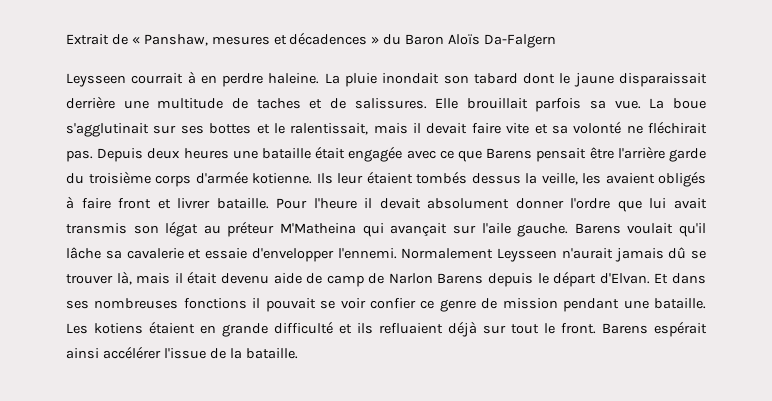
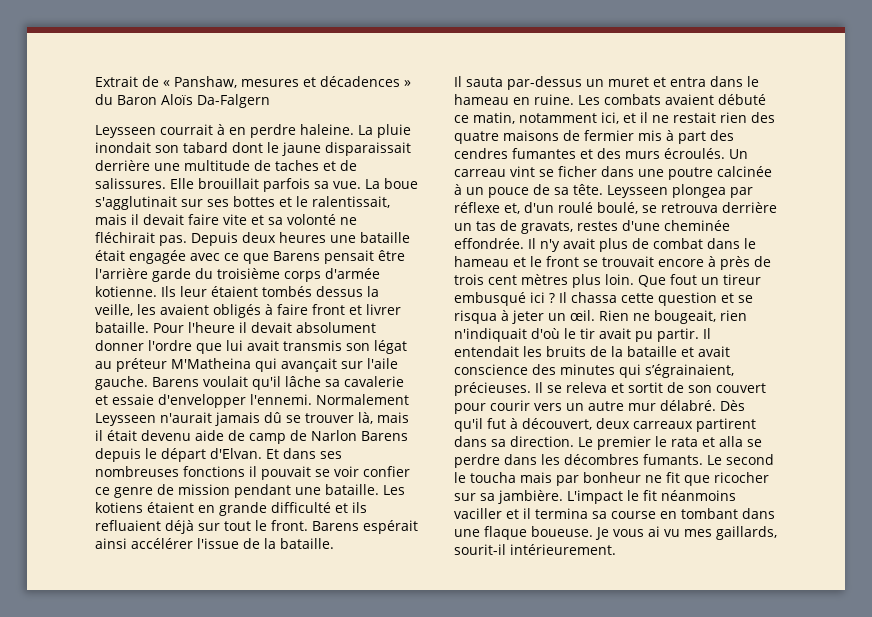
(298, 353) none -> [454,76,759,90] [454,94,766,105] [454,112,775,124] [454,130,734,144] [454,148,748,159] [454,166,772,180] [454,184,753,198] [454,202,777,214] [454,220,730,234] [454,238,756,252] [454,256,771,270] [454,274,761,288] [454,292,753,306] [454,310,747,324] [454,328,711,342] [454,346,730,357] [454,364,734,378] [454,382,766,396] [454,400,745,414] [454,418,756,432] [454,436,762,450] [454,454,774,468] [454,472,769,486] [454,490,736,504] [454,508,775,519] [454,526,777,540] [454,544,616,555] // Il sauta par-dessus un muret et entra dans le hameau en ruine. Les combats avaient débuté ce matin, notamment ici, et il ne restait rien des quatre maisons de fermier mis à part des cendres fumantes et des murs écroulés. Un carreau vint se ficher dans une poutre calcinée à un pouce de sa tête. Leysseen plongea par réflexe et, d'un roulé boulé, se retrouva derrière un tas de gravats, restes d'une cheminée effondrée. Il n'y avait plus de combat dans le hameau et le front se trouvait encore à près de trois cent mètres plus loin. Que fout un tireur embusqué ici ? Il chassa cette question et se risqua à jeter un œil. Rien ne bougeait, rien n'indiquait d'où le tir avait pu partir. Il entendait les bruits de la bataille et avait conscience des minutes qui s’égrainaient, précieuses. Il se releva et sortit de son couvert pour courir vers un autre mur délabré. Dès qu'il fut à découvert, deux carreaux partirent dans sa direction. Le premier le rata et alla se perdre dans les décombres fumants. Le second le toucha mais par bonheur ne fit que ricocher sur sa jambière. L'impact le fit néanmoins vaciller et il termina sa course en tombant dans une flaque boueuse. Je vous ai vu mes gaillards, sourit-il intérieurement.

